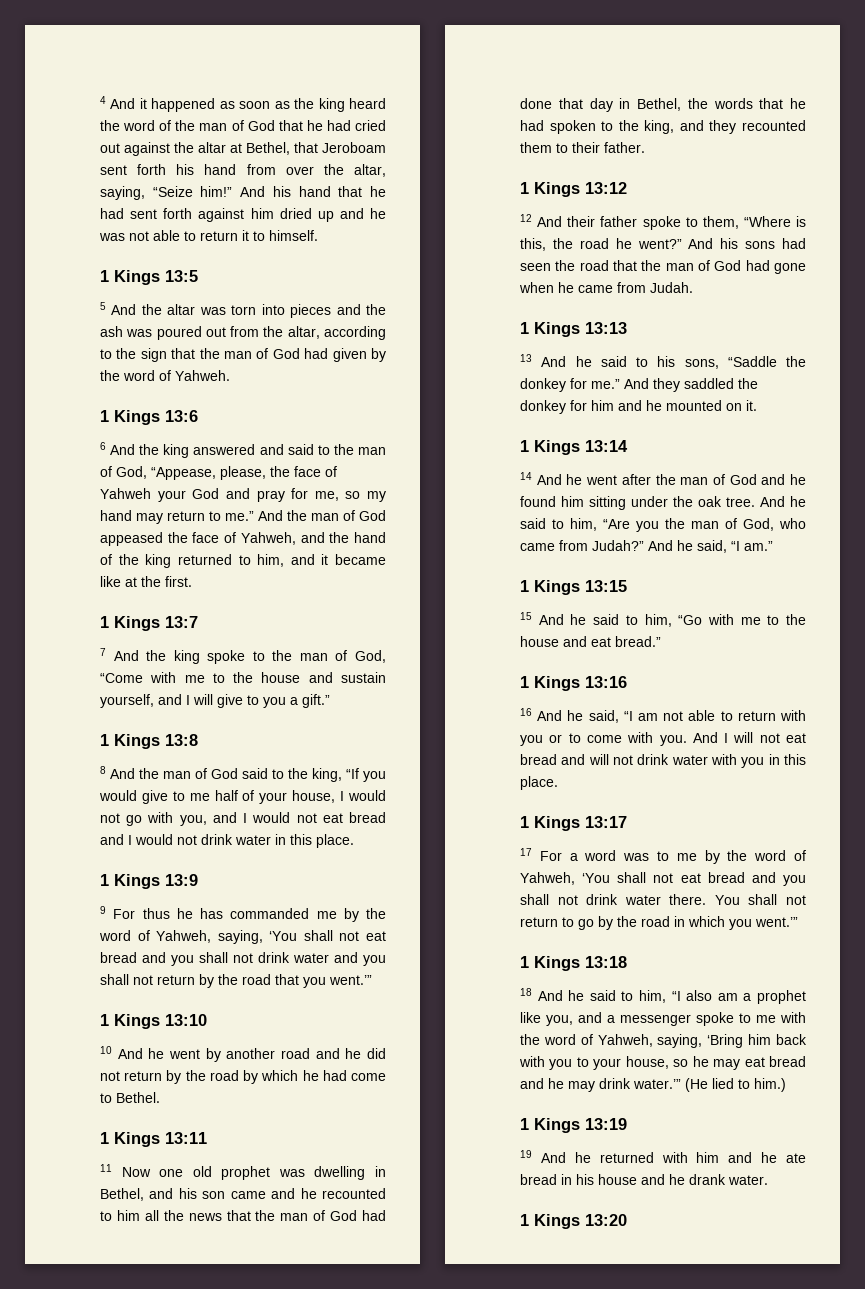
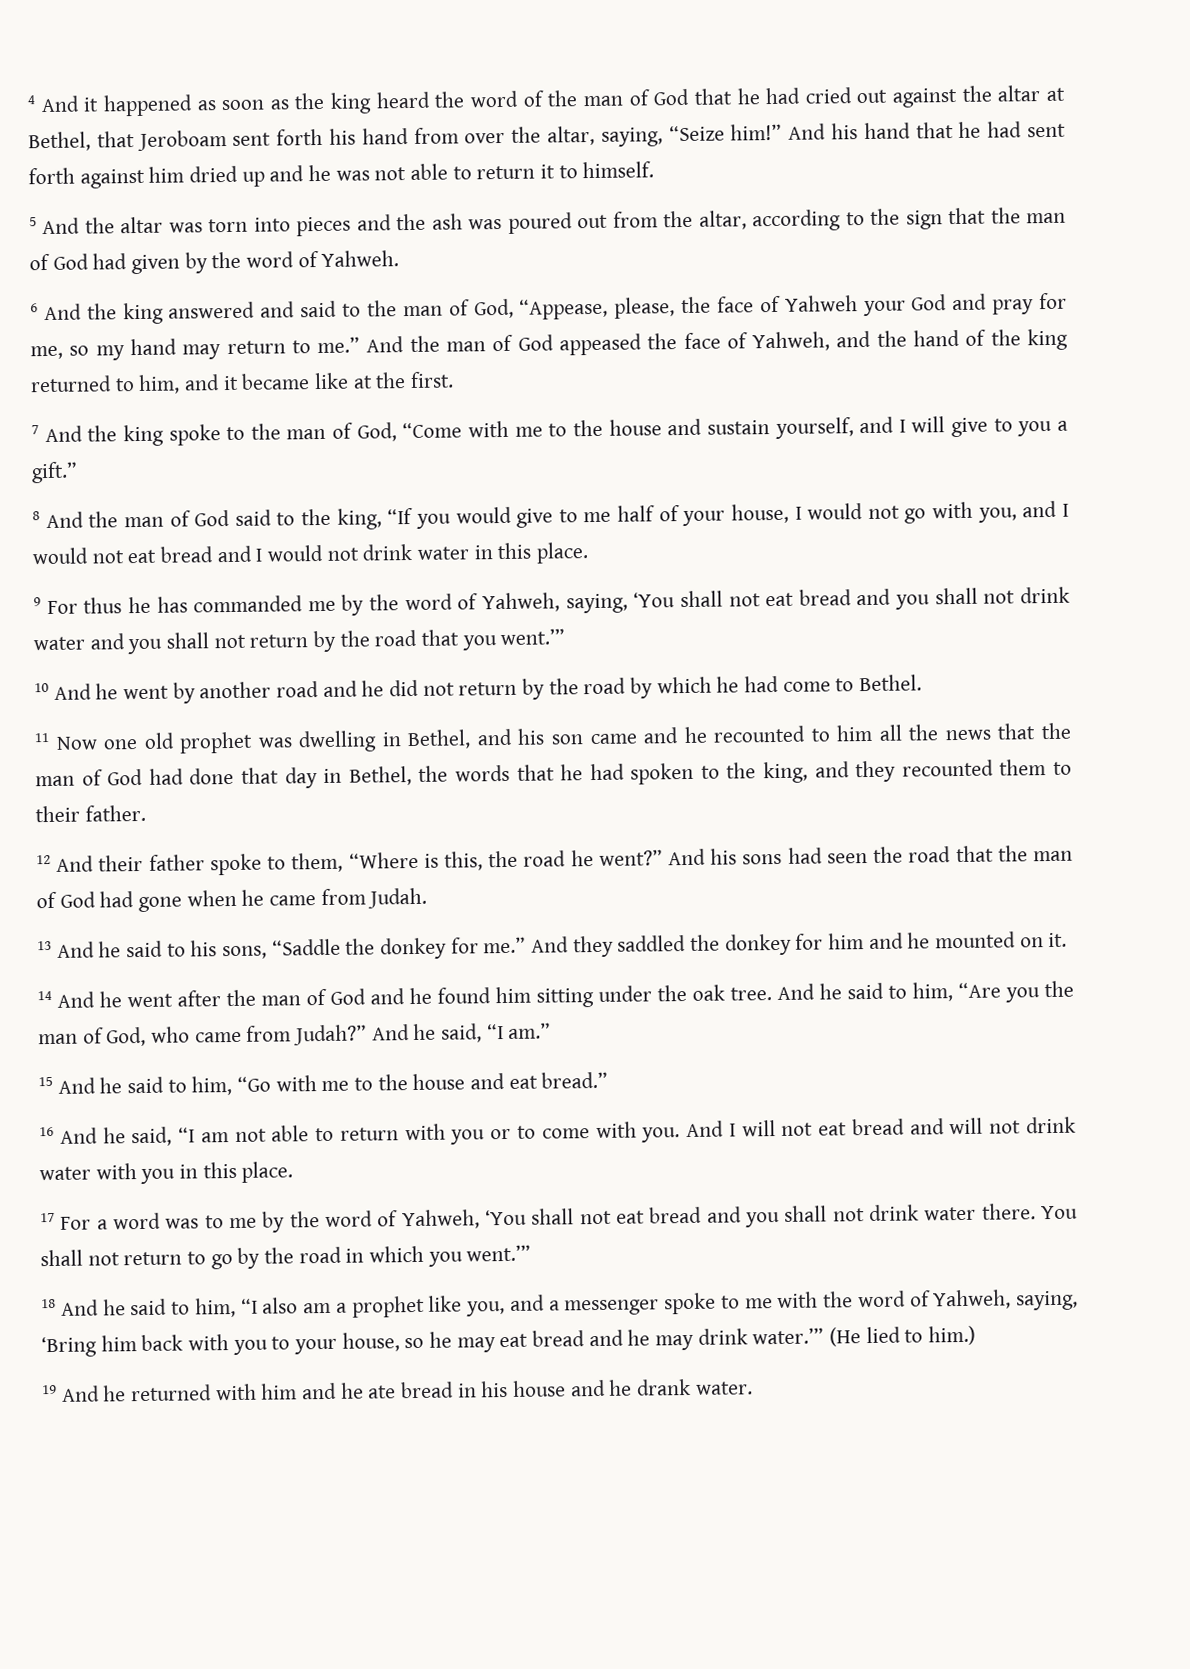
[100,270,198,285] // 1 Kings 13:5 -> (655, 170) none
[100,410,198,425] // 1 Kings 13:6 -> (400, 258) none
[100,616,198,631] // 1 Kings 13:7 -> (455, 379) none
[100,734,198,749] // 1 Kings 13:8 -> (78, 472) none
[100,874,198,889] // 1 Kings 13:9 -> (590, 553) none
[100,1014,207,1029] // 1 Kings 13:10 -> (566, 637) none
[100,1132,207,1147] // 1 Kings 13:11 -> (923, 683) none
[520,182,627,197] // 1 Kings 13:12 -> (146, 813) none
[520,322,627,337] // 1 Kings 13:13 -> (428, 898) none
[520,440,628,455] // 1 Kings 13:14 -> (1068, 940) none
[520,580,627,595] // 1 Kings 13:15 -> (552, 1030) none
[520,676,627,691] // 1 Kings 13:16 -> (609, 1080) none
[520,816,627,831] // 1 Kings 13:17 -> (294, 1172) none
[520,956,627,971] // 1 Kings 13:18 -> (532, 1253) none
[520,1118,627,1133] // 1 Kings 13:19 -> (977, 1335) none
[520,1214,627,1229] // 1 Kings 13:20 -> (753, 1388) none

